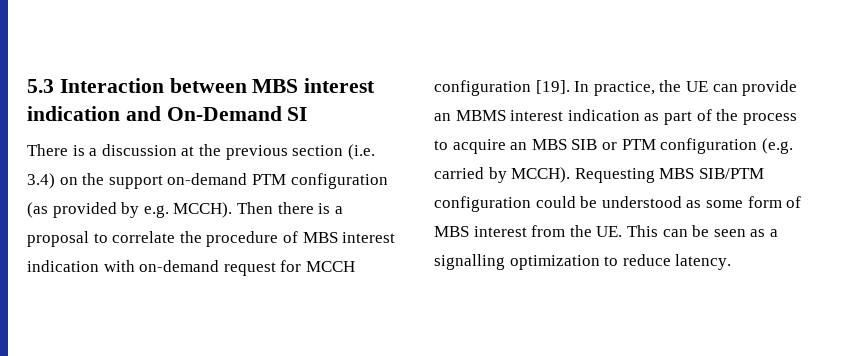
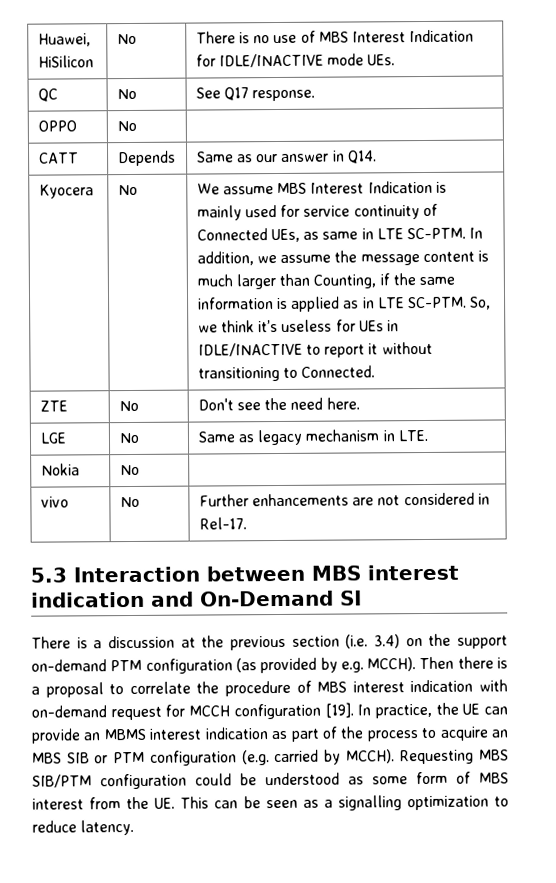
(27, 86) none -> [37,33,91,47] [37,55,94,68] [116,33,137,45] [195,29,475,44] [195,53,396,68] [37,88,58,102] [116,88,137,100] [195,87,316,102] [37,120,77,132] [116,120,137,132] [38,152,79,164] [117,150,176,167] [196,150,377,164] [38,184,94,199] [117,184,138,196] [196,180,447,195] [196,203,438,221] [196,227,484,243] [196,250,489,266] [196,273,455,290] [197,296,492,312] [197,319,399,333] [197,341,433,358] [197,365,376,382] [39,400,68,412] [118,400,139,412] [197,397,360,411] [39,432,67,444] [118,432,140,444] [197,429,428,446] [40,463,80,476] [119,464,140,476] [40,496,69,508] [119,496,140,508] [198,492,490,507] [198,517,247,530] Huawei, HiSilicon | No | There is no use of MBS Interest Indication for IDLE/INACTIVE mode UEs. // QC | No | See Q17 response. // OPPO | No | // CATT | Depends | Same as our answer in Q14. // Kyocera | No | We assume MBS Interest Indication is mainly used for service continuity of Connected UEs, as same in LTE SC-PTM. In addition, we assume the message content is much larger than Counting, if the same information is applied as in LTE SC-PTM. So, we think it’s useless for UEs in IDLE/INACTIVE to report it without transitioning to Connected. // ZTE | No | Don't see the need here. // LGE | No | Same as legacy mechanism in LTE. // Nokia | No | // vivo | No | Further enhancements are not considered in Rel-17. //

